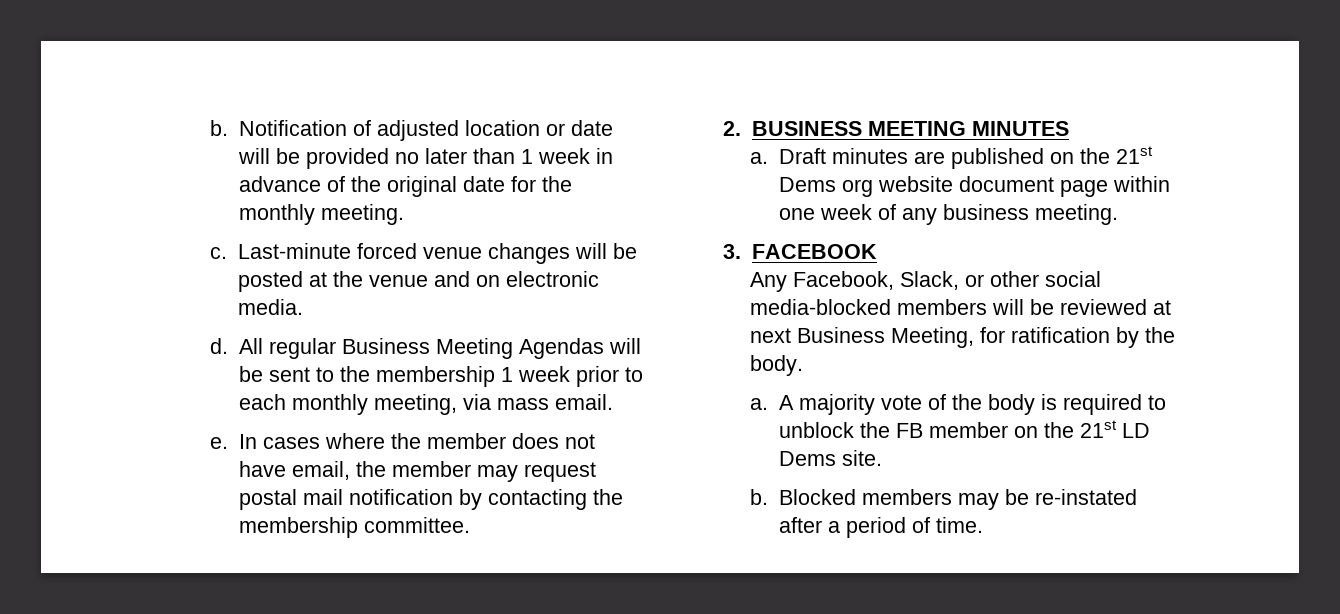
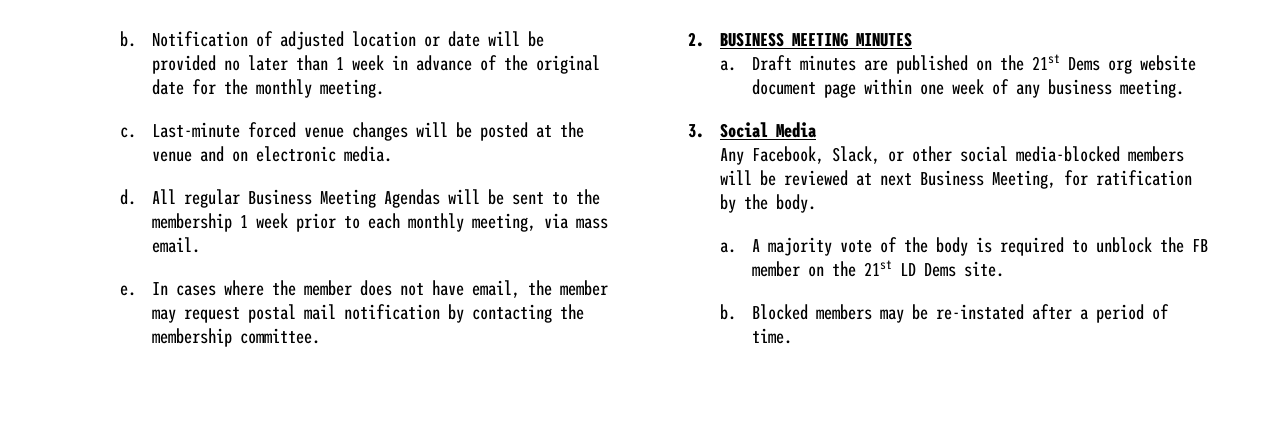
[751,244,877,259] FACEBOOK -> [720,122,818,138] Social Media

